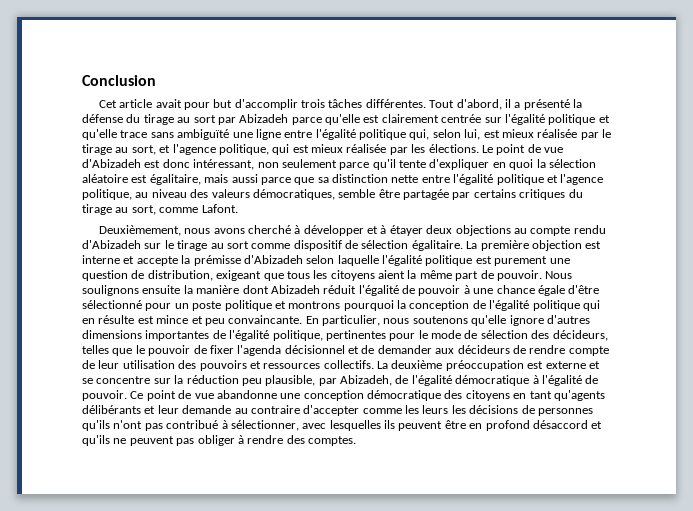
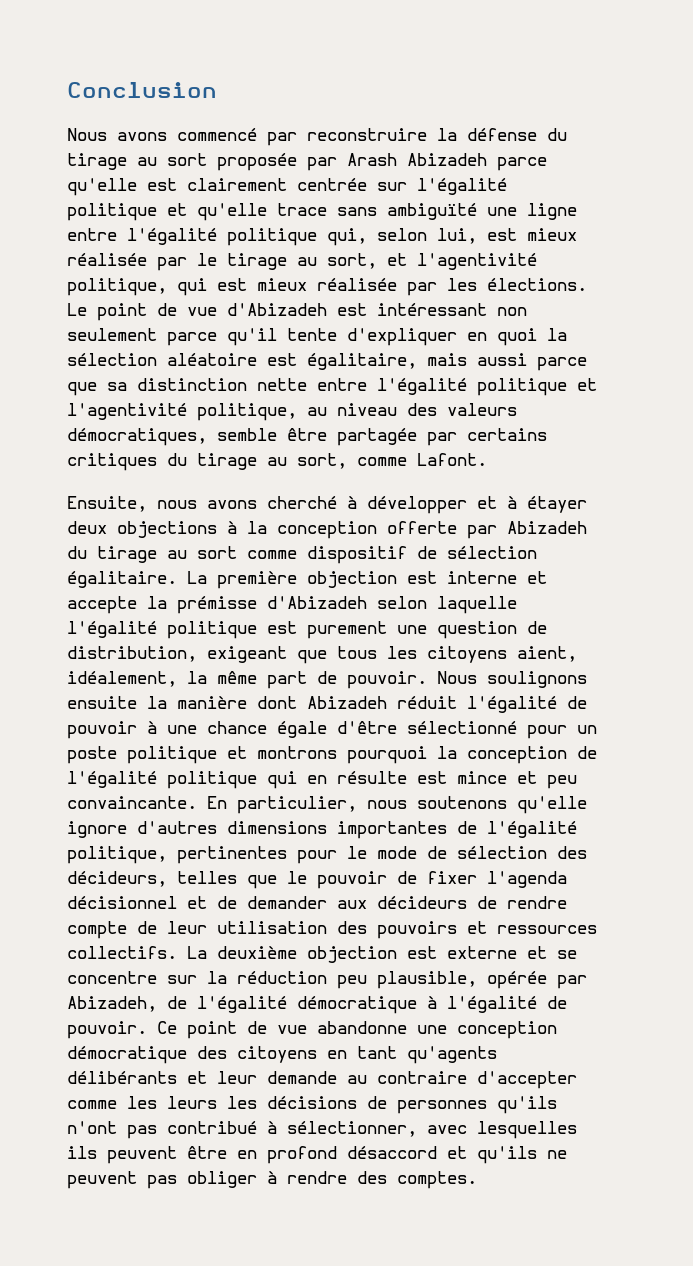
[98,99,570,110] Cet article avait pour but d'accomplir trois tâches différentes. Tout d'abord, il a présenté -> [67,128,427,146] Nous avons commencé par reconstruire
[217,117,236,125] par -> [217,153,397,171] proposée par Arash
[172,144,216,155] l'agence -> [417,253,537,270] l'agentivité
[162,159,255,170] donc intéressant, -> [377,303,487,316] intéressant
[560,174,604,185] l'agence -> [67,403,187,420] l'agentivité
[98,225,181,236] Deuxièmement, -> [67,496,147,512] Ensuite,
[513,225,606,236] [82,240,174,249] au compte rendu d'Abizadeh sur le -> [227,521,587,539] [67,546,87,559] à la conception offerte par Abizadeh du
[378,270,405,279] aient -> [517,646,577,662] [67,671,177,687] aient, idéalement,
[445,360,524,371] préoccupation -> [307,946,397,963] objection
(316, 380) none -> [487,971,547,989] opérée

